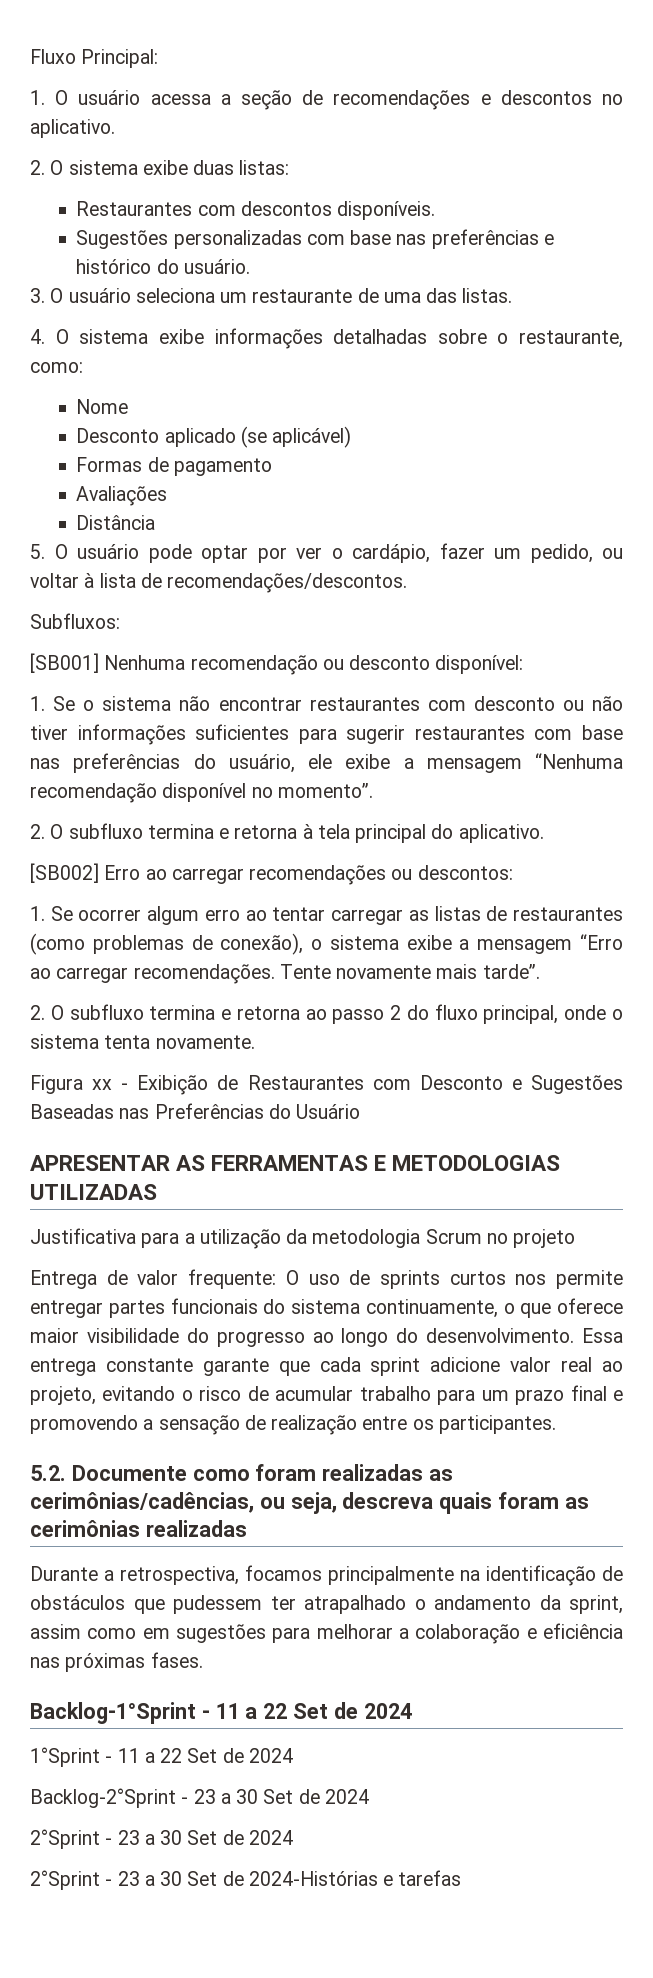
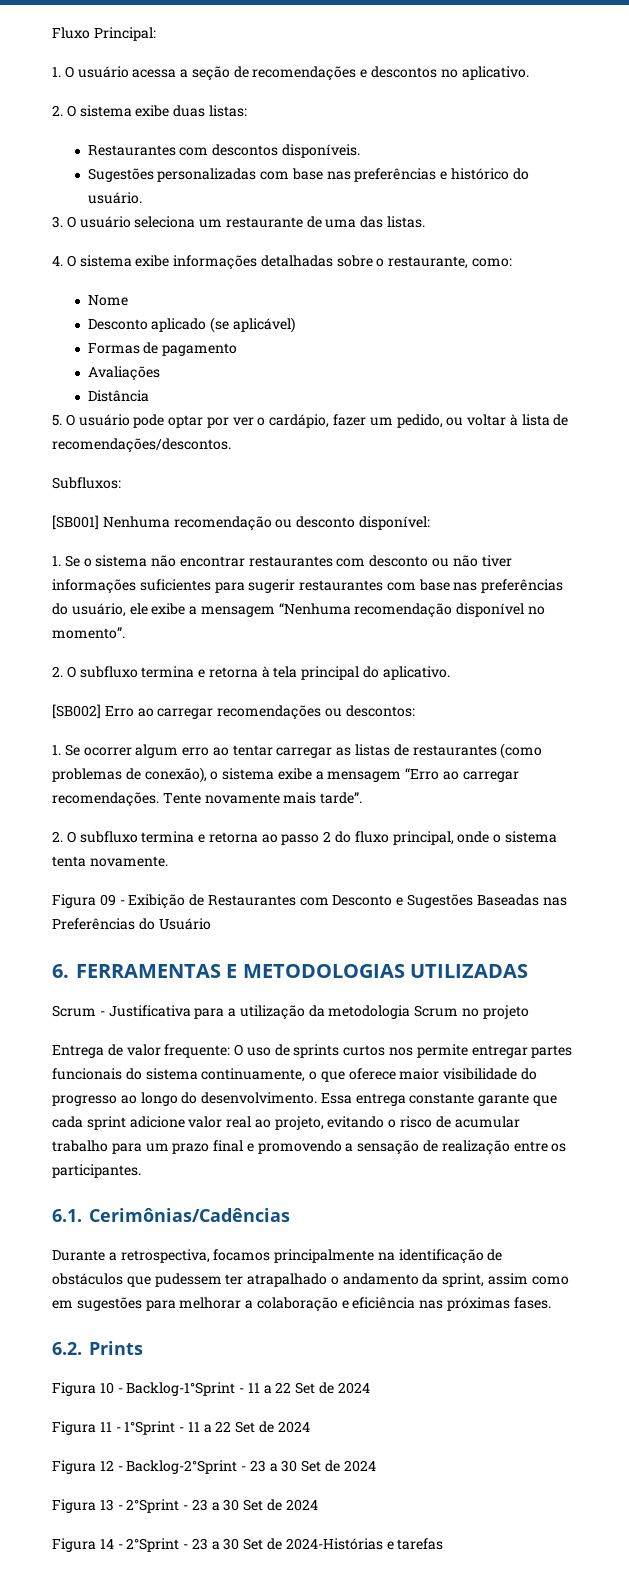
[92,1079,113,1090] xx -> [99,894,116,906] 09
[30,1155,206,1171] APRESENTAR AS -> [52,964,69,978] 6.
(157, 1192) none -> [52,1005,105,1017] Scrum -
[30,1464,454,1481] [30,1492,589,1514] [30,1520,247,1537] 5.2. Documente como foram realizadas as cerimônias/cadências, ou seja, descreva quais foram as cerimônias realizadas -> [52,1208,290,1222] 6.1. Cerimônias/Cadências
(203, 1660) none -> [52,1341,143,1355] [52,1382,123,1396] 6.2. Prints // Figura 10 -
(412, 1711) none -> [52,1421,121,1435] Figura 11 -
(293, 1755) none -> [52,1460,123,1474] Figura 12 -
(369, 1796) none -> [52,1499,123,1513] Figura 13 -
(293, 1837) none -> [52,1538,123,1552] Figura 14 -

